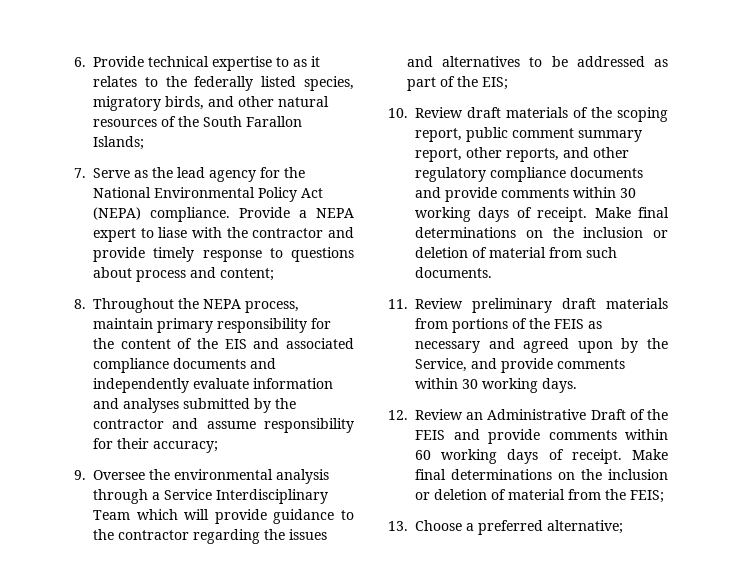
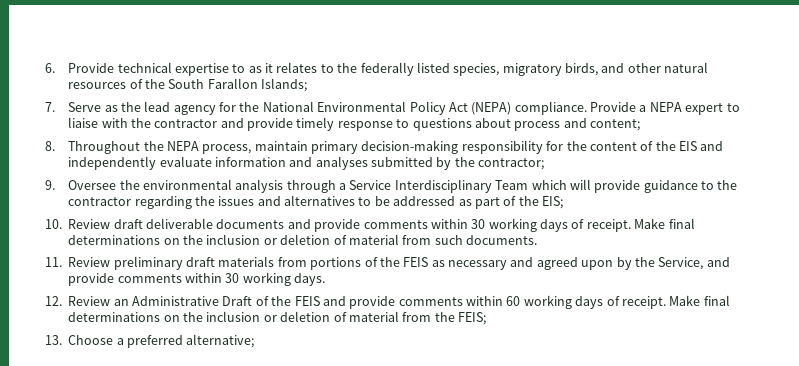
[158,227,188,238] liase -> [68,117,99,128] liaise
(213, 325) none -> [361,140,459,154] decision-making
[286,338,354,349] [93,358,276,373] associated compliance documents and -> (724, 146) none
[93,418,354,433] [93,438,218,453] contractor and assume responsibility for their accuracy; -> [478,158,545,170] contractor;
[506,107,668,122] [415,127,642,142] [415,147,629,162] [415,167,566,182] materials of the scoping report, public comment summary report, other reports, and other regulatory compliance -> [146,218,213,229] deliverable

